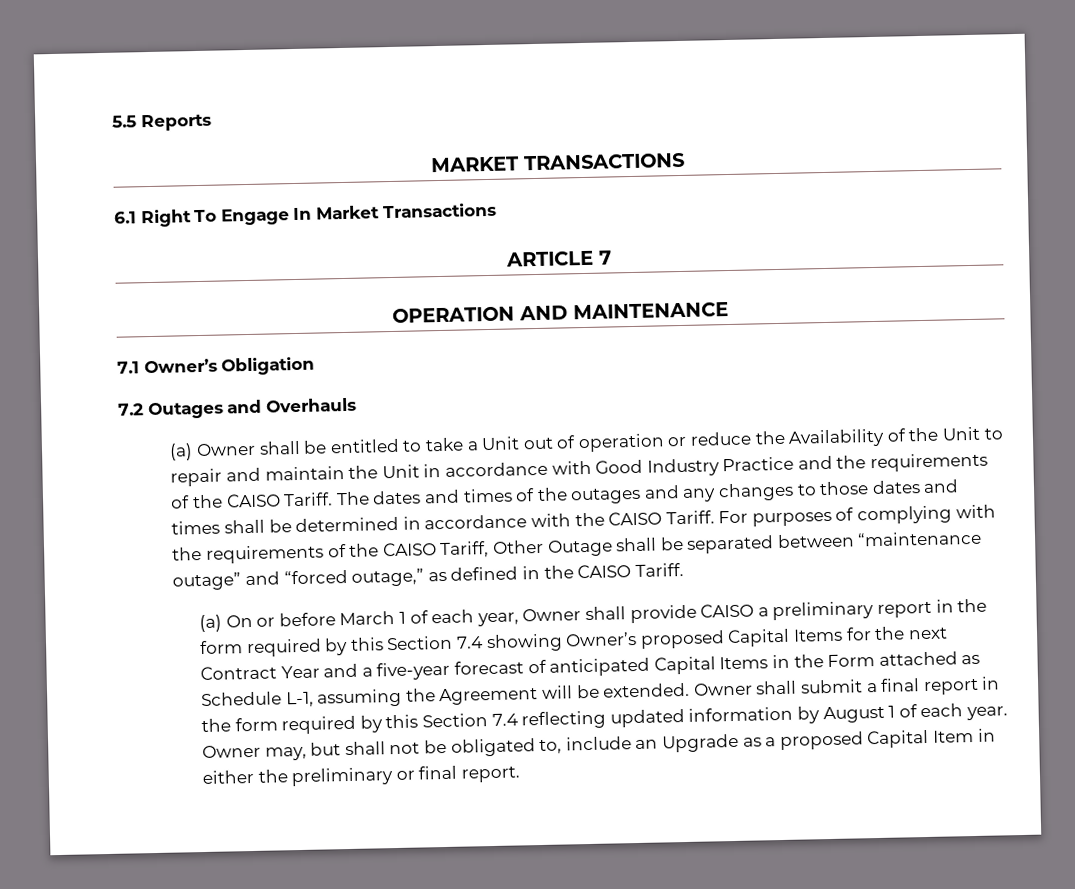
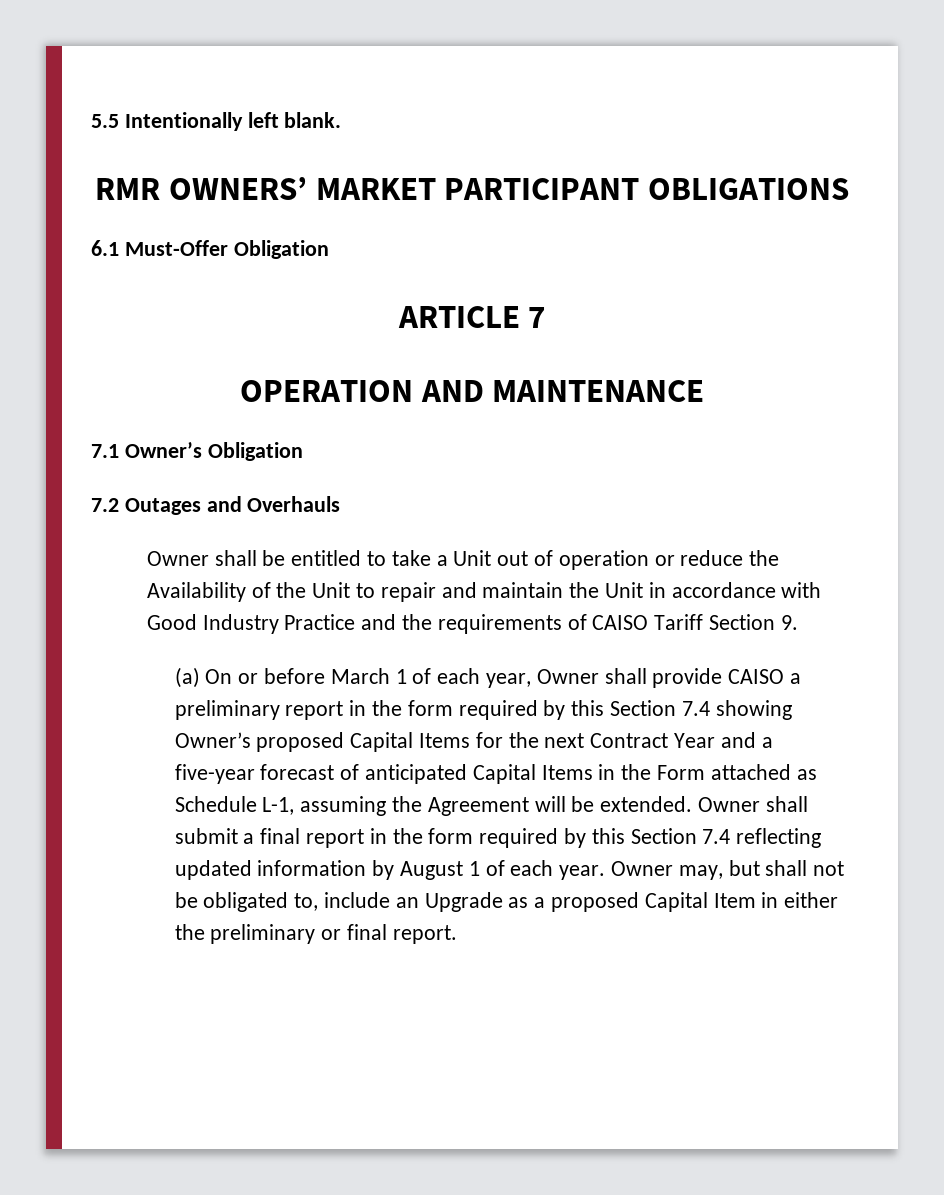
[140,113,212,132] [430,152,685,173] [114,202,497,228] Reports // MARKET TRANSACTIONS // 6.1 Right To Engage In Market Transactions -> [124,112,342,131] [94,177,850,200] [91,240,329,259] Intentionally left blank. // RMR OWNERS’ MARKET PARTICIPANT OBLIGATIONS // 6.1 Must-Offer Obligation
[169,443,194,461] (a) -> (341, 504) none
[191,479,960,509] [171,504,996,535] [172,530,983,564] [172,562,684,591] the CAISO Tariff. The dates and times of the outages and any changes to those dates and times shall be determined in accordance with the CAISO Tariff. For purposes of complying with the requirements of the CAISO Tariff, Other Outage shall be separated between “maintenance outage” and “forced outage,” as defined in the CAISO Tariff. -> [592,614,798,630] CAISO Tariff Section 9.

